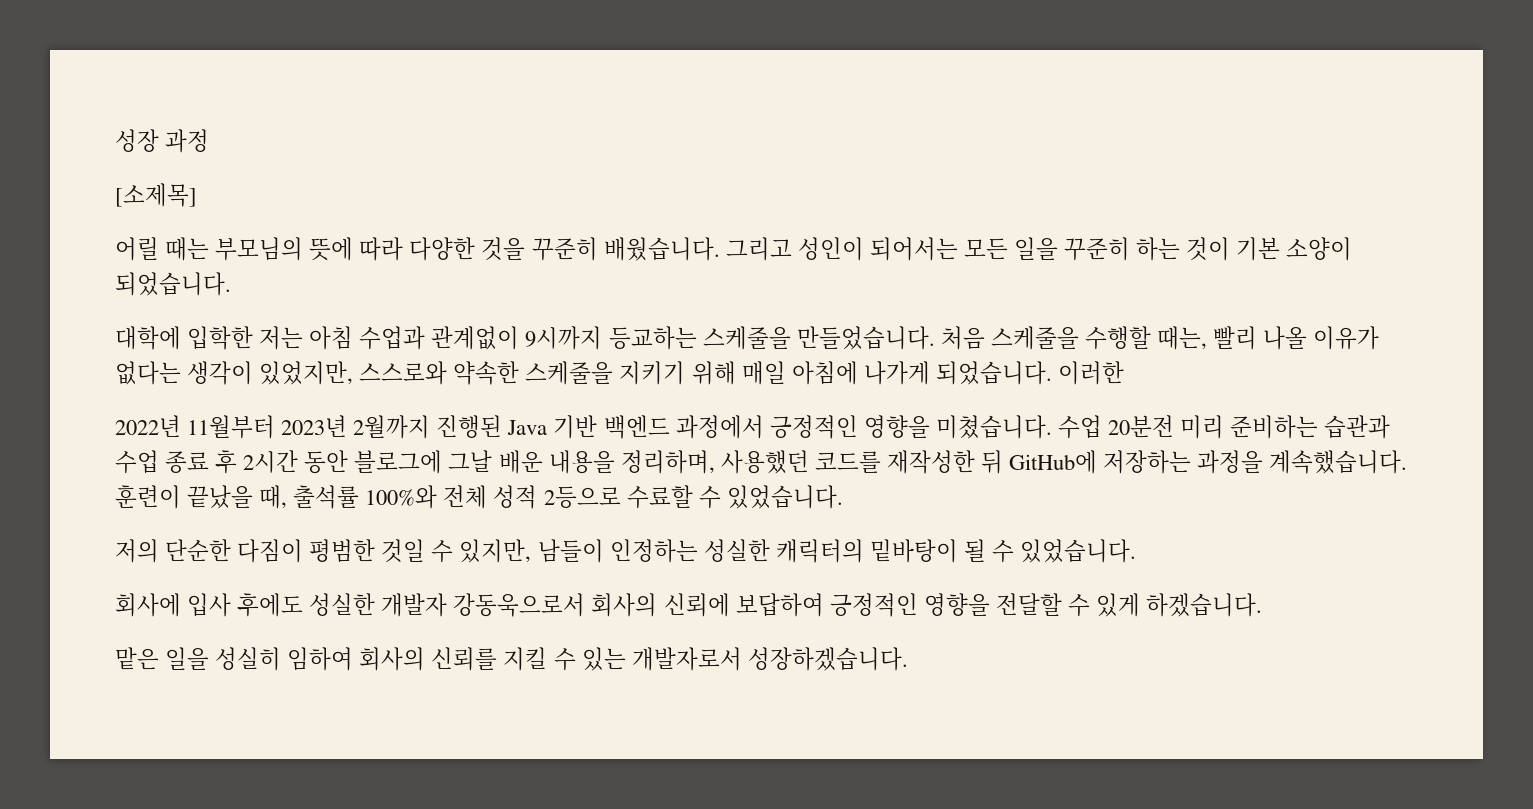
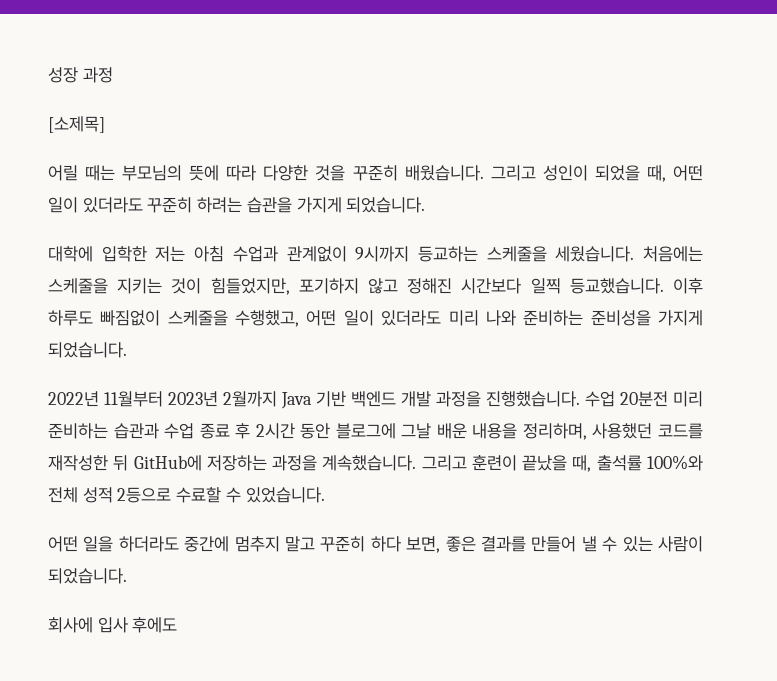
[869,237,1353,261] 되어서는 모든 일을 꾸준히 하는 것이 기본 소양이 -> [594,165,704,182] [48,197,342,213] 되었을 때, 어떤 일이 있더라도 꾸준히 하려는 습관을 가지게
[796,326,1380,350] [115,361,1124,385] 만들었습니다. 처음 스케줄을 수행할 때는, 빨리 나올 이유가 없다는 생각이 있었지만, 스스로와 약속한 스케줄을 지키기 위해 매일 아침에 나가게 되었습니다. 이러한 -> [555,246,703,262] [48,278,703,295] [48,310,703,327] [48,342,127,358] 세웠습니다. 처음에는 스케줄을 지키는 것이 힘들었지만, 포기하지 않고 정해진 시간보다 일찍 등교했습니다. 이후 하루도 빠짐없이 스케줄을 수행했고, 어떤 일이 있더라도 미리 나와 준비하는 준비성을 가지게 되었습니다.
[436,415,503,438] 진행된 -> (277, 399) none
[675,415,1052,439] 과정에서 긍정적인 영향을 미쳤습니다. -> [401,391,580,407] 개발 과정을 진행했습니다.
(1408, 462) none -> [421,455,467,471] 그리고
[115,539,1137,563] [115,593,1263,617] [115,647,908,671] 저의 단순한 다짐이 평범한 것일 수 있지만, 남들이 인정하는 성실한 캐릭터의 밑바탕이 될 수 있었습니다. // 회사에 입사 후에도 성실한 개발자 강동욱으로서 회사의 신뢰에 보답하여 긍정적인 영향을 전달할 수 있게 하겠습니다. // 맡은 일을 성실히 임하여 회사의 신뢰를 지킬 수 있는 개발자로서 성장하겠습니다. -> [48,536,703,553] [48,568,127,584] [48,617,178,633] 어떤 일을 하더라도 중간에 멈추지 말고 꾸준히 하다 보면, 좋은 결과를 만들어 낼 수 있는 사람이 되었습니다. // 회사에 입사 후에도

